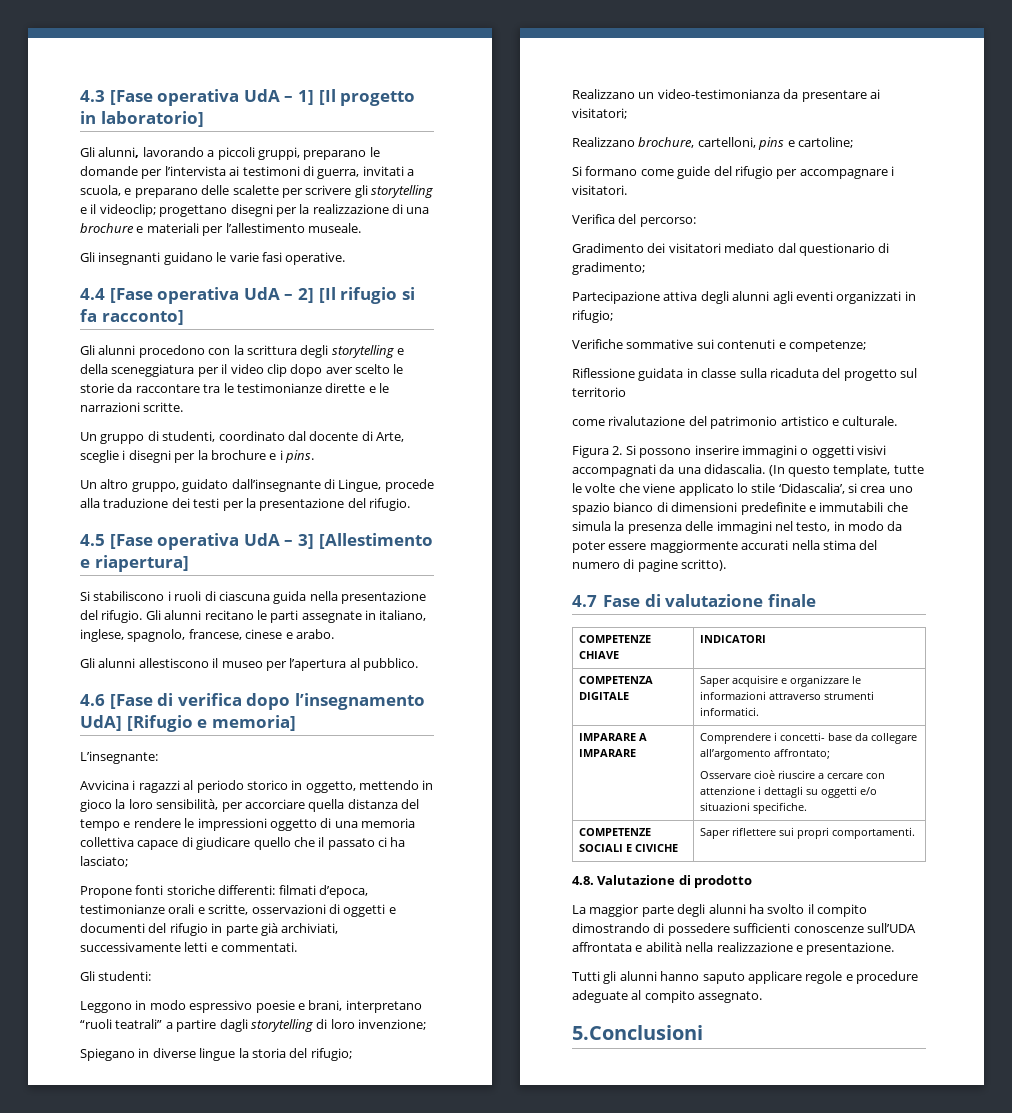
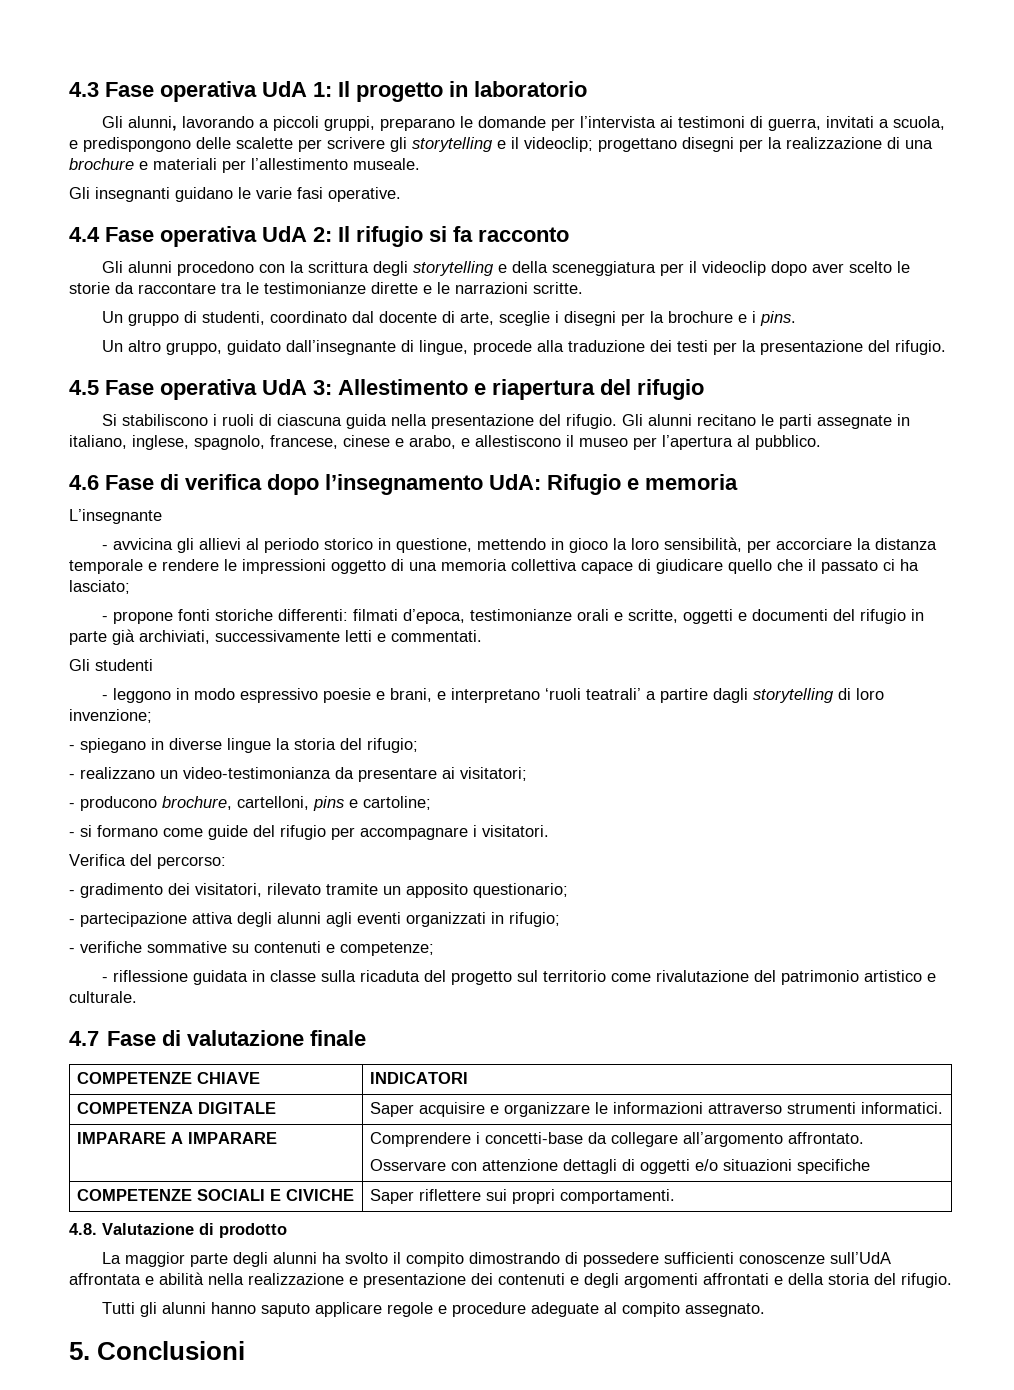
[109,89,336,106] [Fase operativa UdA – 1] [Il -> [105,81,350,102] Fase operativa UdA 1: Il
[100,111,204,127] laboratorio] -> [474,81,587,97] laboratorio
[134,188,198,198] preparano -> [83,137,191,152] predispongono
[109,287,336,304] [Fase operativa UdA – 2] [Il -> [105,226,350,247] Fase operativa UdA 2: Il
[101,310,184,325] racconto] -> [478,227,569,242] racconto
[230,364,287,377] video clip -> [701,261,766,276] videoclip
[376,432,404,442] Arte, -> [459,312,494,325] arte,
[338,479,382,492] Lingue, -> [418,340,468,355] lingue,
[109,533,433,550] [80,555,189,572] [Fase operativa UdA – 3] [Allestimento e riapertura] -> [105,379,704,400] Fase operativa UdA 3: Allestimento e riapertura del rifugio
[295,629,334,639] [80,658,136,668] arabo. // Gli alunni -> [409,435,470,449] arabo, e
[109,694,153,709] [Fase -> [105,475,154,490] Fase
[80,715,296,732] [80,751,158,764] [80,780,180,793] UdA] [Rifugio e memoria] // L’insegnante: // Avvicina i ragazzi -> [489,474,738,495] [69,509,162,524] [101,538,241,553] UdA: Rifugio e memoria // L’insegnante // - avvicina gli allievi
[305,781,356,793] oggetto, -> [395,538,472,553] questione,
[308,799,419,812] [80,819,120,831] quella distanza del tempo -> [856,538,937,550] [69,559,143,574] la distanza temporale
[80,886,132,898] Propone -> [101,611,173,624] - propone
[251,904,340,914] osservazioni di -> (678, 616) none
[98,971,152,981] [80,1001,132,1013] studenti: // Leggono -> [95,659,153,671] [101,688,171,703] studenti // - leggono
[345,1000,422,1013] [80,1019,163,1029] interpretano “ruoli teatrali” -> [436,688,641,703] e interpretano ‘ruoli teatrali’
[80,1048,135,1061] Spiegano -> [69,738,146,753] - spiegano
[572,89,635,99] Realizzano -> [69,767,155,779] - realizzano
[572,137,635,147] Realizzano -> [69,796,157,811] - producono
[572,166,582,176] Si -> [69,825,92,837] - si
[572,243,890,256] [572,262,645,275] [572,291,660,304] Gradimento dei visitatori mediato dal questionario di gradimento; // Partecipazione -> [69,883,568,898] [69,912,187,927] - gradimento dei visitatori, rilevato tramite un apposito questionario; // - partecipazione
[572,339,714,349] Verifiche sommative sui -> [69,941,249,953] - verifiche sommative su
[572,368,635,378] Riflessione -> [101,970,188,982] - riflessione
(626, 392) // -> (606, 976) none
[572,445,886,458] [572,464,924,477] [572,483,913,496] [572,502,908,515] [572,521,903,534] [572,540,878,553] [572,559,727,572] // Figura 2. Si possono inserire immagini o oggetti visivi accompagnati da una didascalia. (In questo template, tutte le volte che viene applicato lo stile ‘Didascalia’, si crea uno spazio bianco di dimensioni predefinite e immutabili che simula la presenza delle immagini nel testo, in modo da poter essere maggiormente accurati nella stima del numero di pagine scritto). -> (137, 997) none
[779,732,852,741] concetti- base -> [484,1132,583,1144] concetti-base
[773,749,830,759] affrontato; -> [787,1132,864,1144] affrontato.
[753,770,885,779] [699,786,818,798] cioè riuscire a cercare con attenzione i dettagli su -> [450,1159,635,1174] con attenzione dettagli di
[752,802,807,814] specifiche. -> [796,1159,870,1174] specifiche
[866,923,916,933] sull’UDA -> [829,1252,891,1264] sull’UdA
[806,942,895,955] presentazione. -> [363,1273,952,1288] presentazione dei contenuti e degli argomenti affrontati e della storia del rifugio.
[572,1025,703,1040] 5.Conclusioni -> [69,1341,246,1360] 5. Conclusioni

